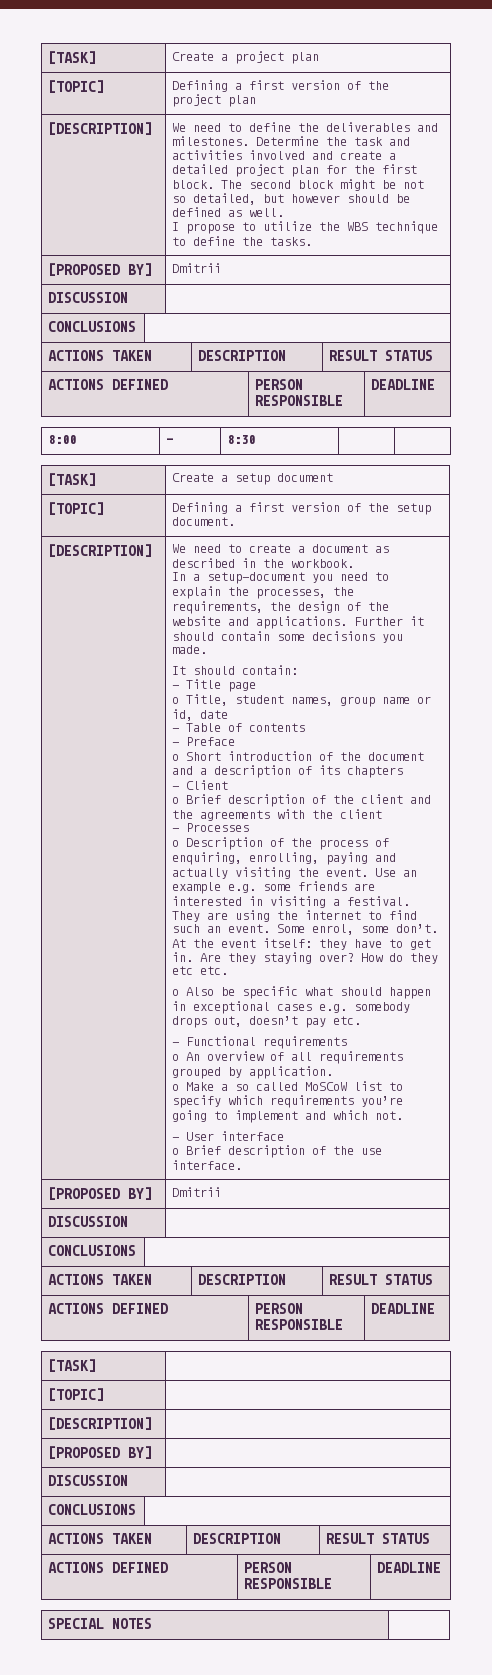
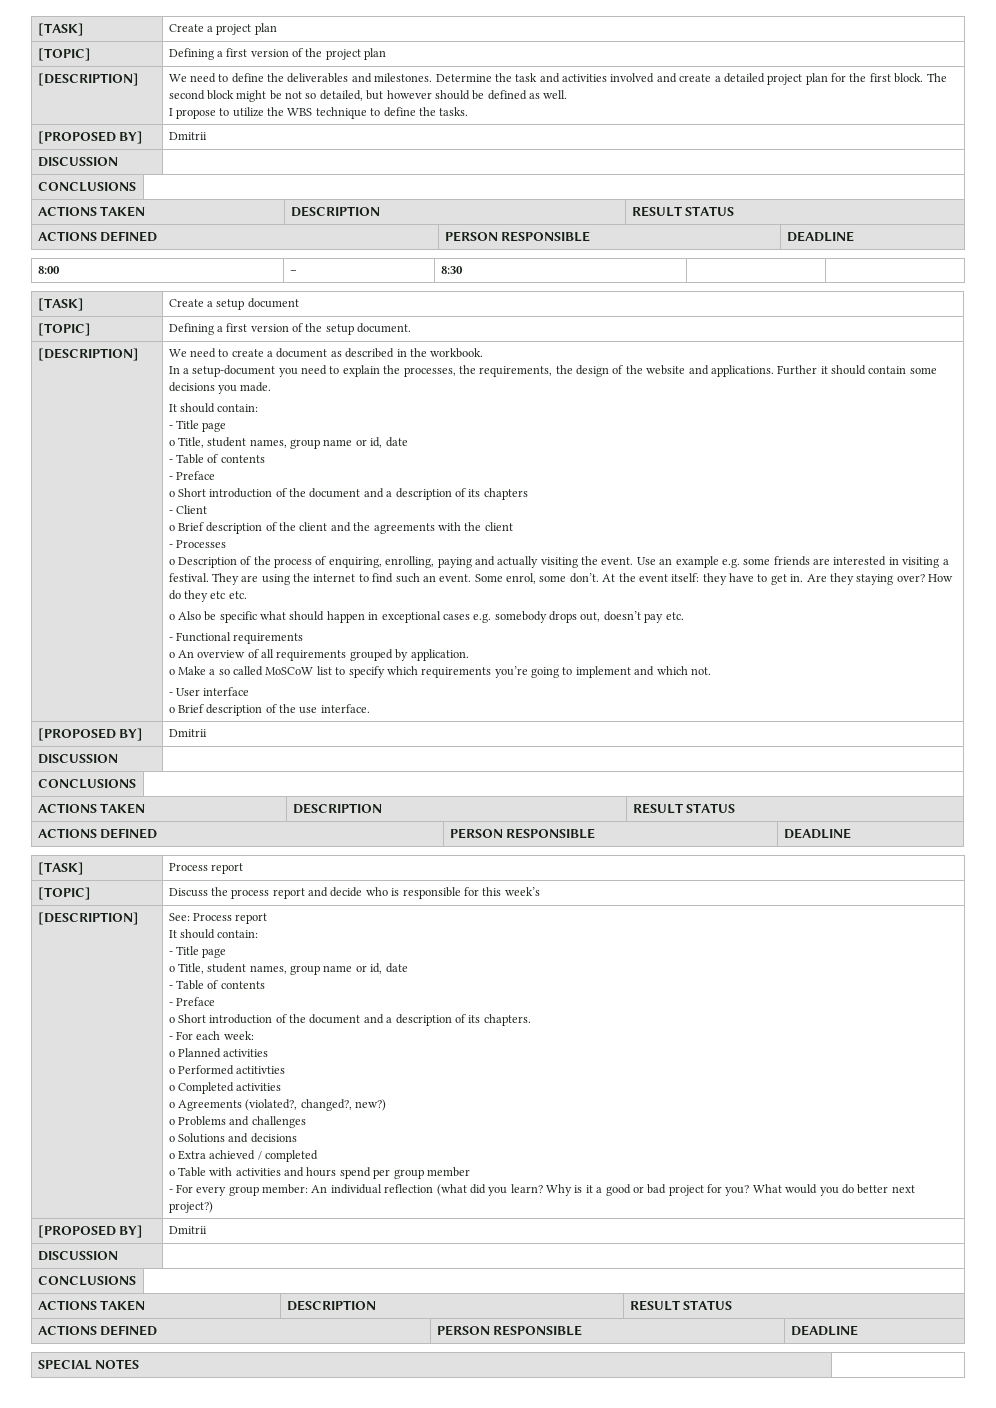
[48,1388,105,1401] [48,1417,153,1430] [48,1446,153,1459] // [TOPIC] | // [DESCRIPTION] | // [PROPOSED BY] | -> [168,863,243,874] [37,887,91,900] [168,887,540,899] [37,912,139,925] [168,913,268,924] [168,929,259,939] [168,946,227,958] [168,963,408,975] [168,980,265,990] [168,997,215,1006] [168,1014,531,1026] [168,1031,254,1040] [168,1048,269,1058] [168,1065,286,1075] [168,1082,282,1094] [168,1099,387,1111] [168,1116,306,1128] [168,1133,297,1143] [168,1150,319,1162] [168,1167,470,1179] [168,1184,915,1196] [168,1201,213,1213] [37,1225,144,1238] [168,1226,207,1234] Process report // [TOPIC] | Discuss the process report and decide who is responsible for this week’s // [DESCRIPTION] | See: Process report // It should contain: // - Title page // o Title, student names, group name or id, date // - Table of contents // - Preface // o Short introduction of the document and a description of its chapters. // - For each week: // o Planned activities // o Performed actitivties // o Completed activities // o Agreements (violated?, changed?, new?) // o Problems and challenges // o Solutions and decisions // o Extra achieved / completed // o Table with activities and hours spend per group member // - For every group member: An individual reflection (what did you learn? Why is it a good or bad project for you? What would you do better next project?) // [PROPOSED BY] | Dmitrii

